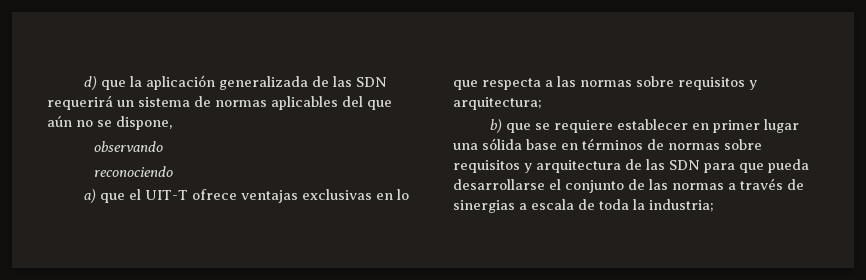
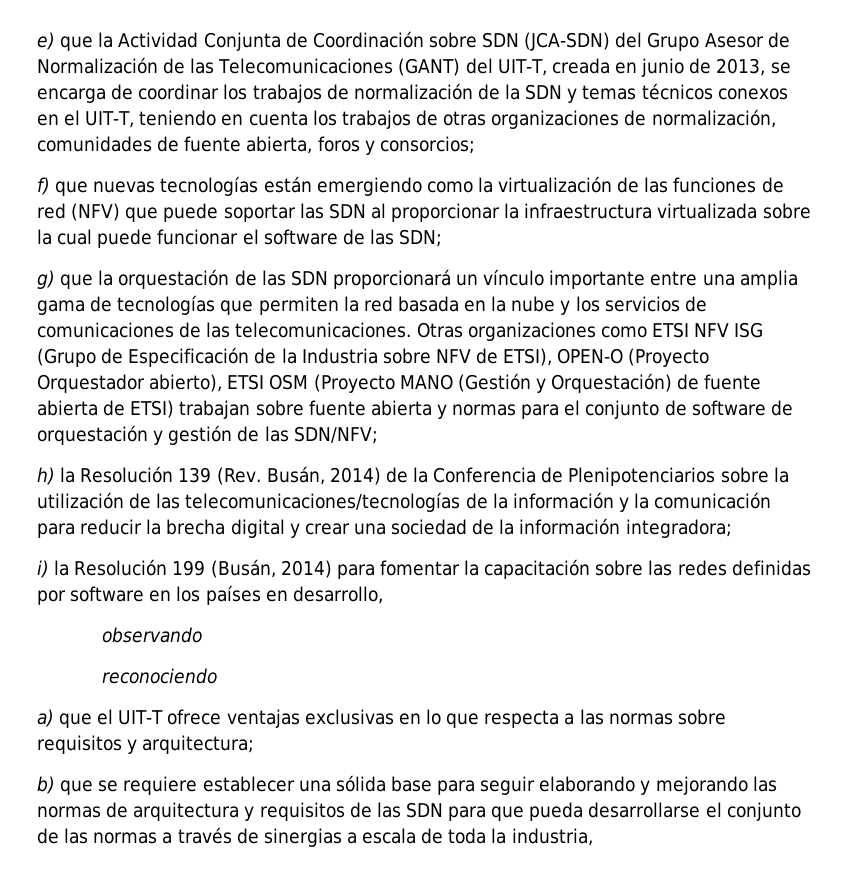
[84,75,388,90] [47,95,392,110] [47,116,172,130] d) que la aplicación generalizada de las SDN requerirá un sistema de normas aplicables del que aún no se dispone, -> [37,31,790,51] [37,57,791,77] [37,83,788,103] [37,109,776,129] [37,136,475,155] [37,176,784,196] [37,203,811,222] [37,229,443,248] [37,269,798,289] [37,295,707,315] [37,322,764,341] [37,347,710,367] [37,373,762,393] [37,400,793,419] [37,425,378,445] [37,466,789,486] [37,492,772,512] [37,518,732,538] [37,559,811,579] [37,585,383,605] e) que la Actividad Conjunta de Coordinación sobre SDN (JCA-SDN) del Grupo Asesor de Normalización de las Telecomunicaciones (GANT) del UIT-T, creada en junio de 2013, se encarga de coordinar los trabajos de normalización de la SDN y temas técnicos conexos en el UIT-T, teniendo en cuenta los trabajos de otras organizaciones de normalización, comunidades de fuente abierta, foros y consorcios; // f) que nuevas tecnologías están emergiendo como la virtualización de las funciones de red (NFV) que puede soportar las SDN al proporcionar la infraestructura virtualizada sobre la cual puede funcionar el software de las SDN; // g) que la orquestación de las SDN proporcionará un vínculo importante entre una amplia gama de tecnologías que permiten la red basada en la nube y los servicios de comunicaciones de las telecomunicaciones. Otras organizaciones como ETSI NFV ISG (Grupo de Especificación de la Industria sobre NFV de ETSI), OPEN-O (Proyecto Orquestador abierto), ETSI OSM (Proyecto MANO (Gestión y Orquestación) de fuente abierta de ETSI) trabajan sobre fuente abierta y normas para el conjunto de software de orquestación y gestión de las SDN/NFV; // h) la Resolución 139 (Rev. Busán, 2014) de la Conferencia de Plenipotenciarios sobre la utilización de las telecomunicaciones/tecnologías de la información y la comunicación para reducir la brecha digital y crear una sociedad de la información integradora; // i) la Resolución 199 (Busán, 2014) para fomentar la capacitación sobre las redes definidas por software en los países en desarrollo,
[692,119,800,133] [453,138,762,150] [453,160,621,173] en primer lugar una sólida base en términos de normas sobre requisitos y arquitectura -> [298,775,777,795] [37,802,345,821] una sólida base para seguir elaborando y mejorando las normas de arquitectura y requisitos
[649,199,714,212] industria; -> [511,828,593,846] industria,

